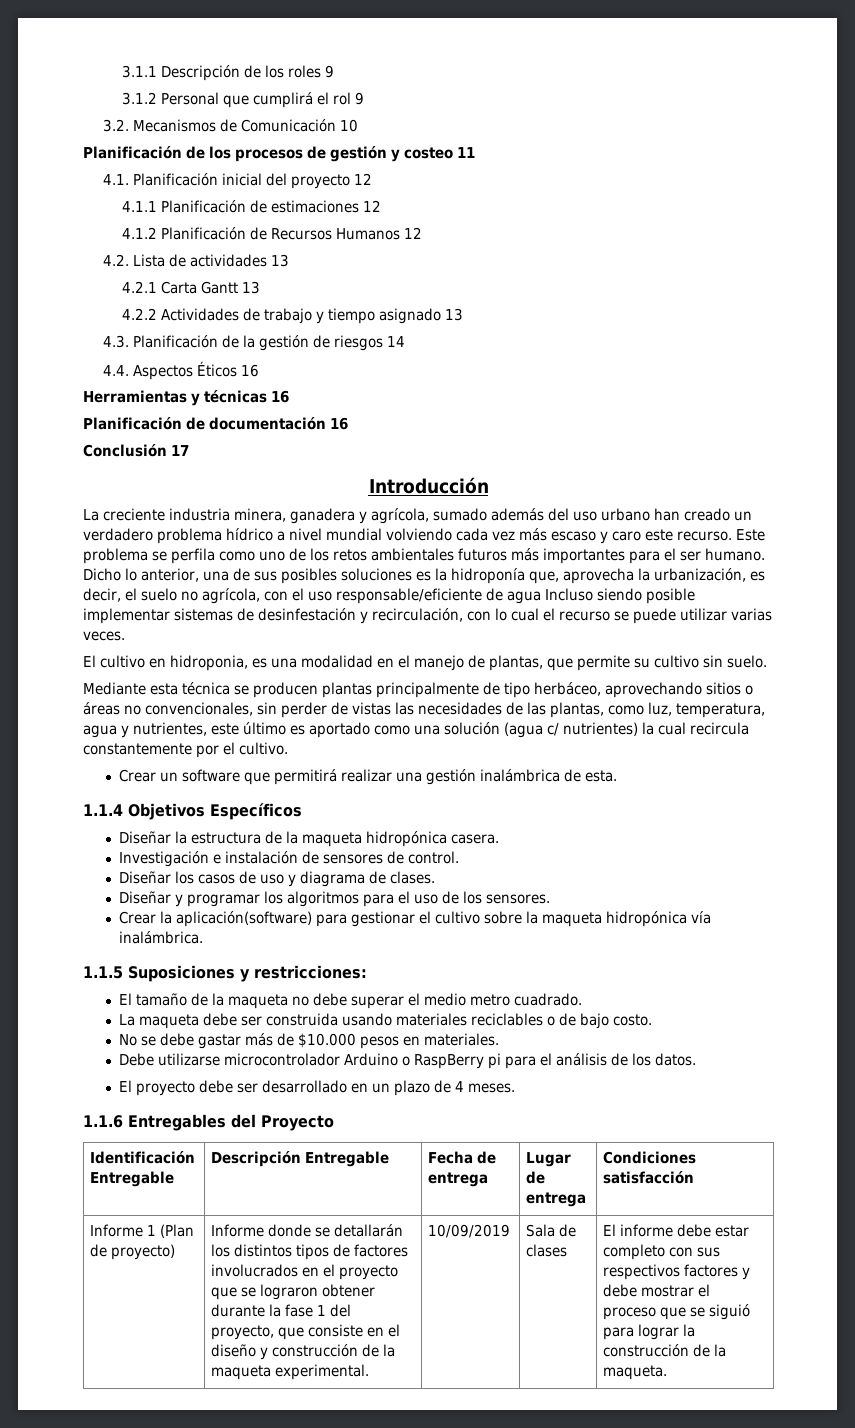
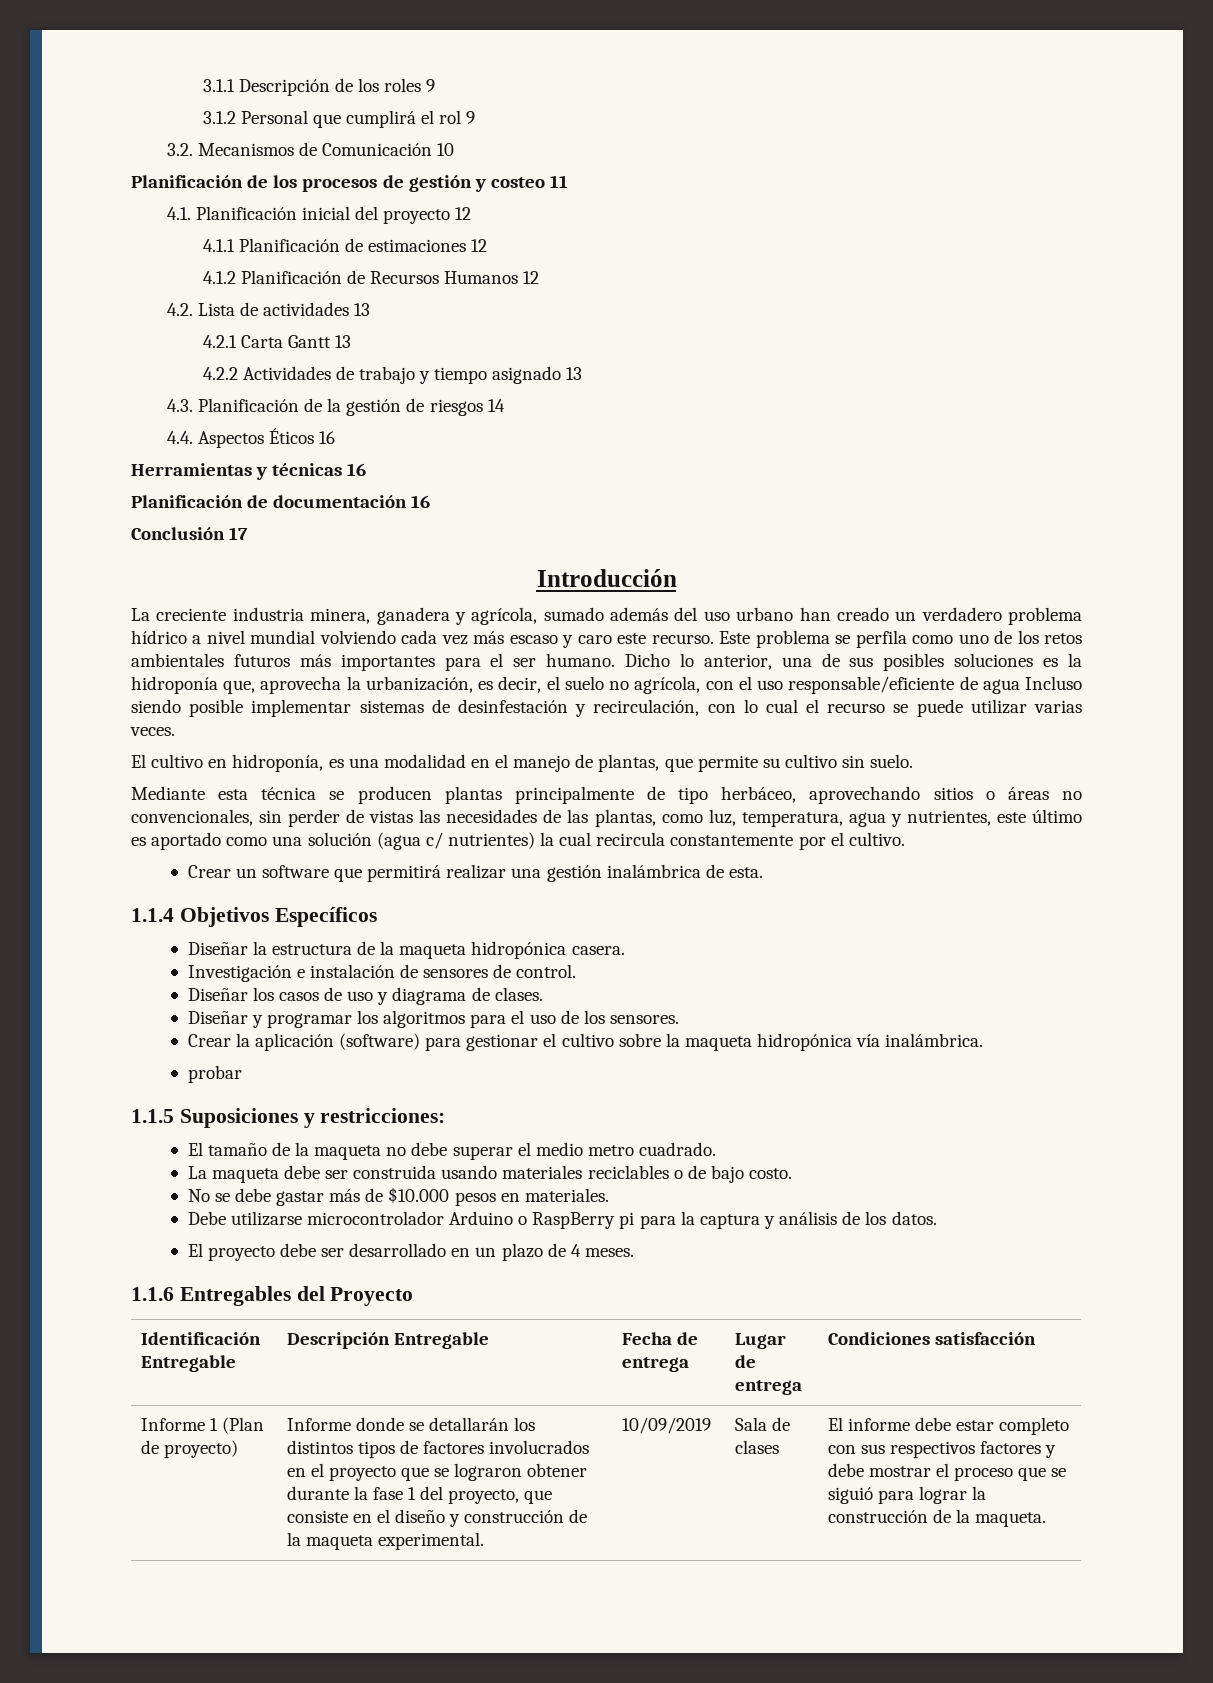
[170,655,248,671] hidroponia, -> [232,754,324,772] hidroponía,
[175,911,312,927] aplicación(software) -> [254,1033,421,1051] aplicación (software)
(203, 937) none -> [187,1065,242,1083] // probar
[539,1053,552,1066] el -> [680,1211,775,1229] la captura y

